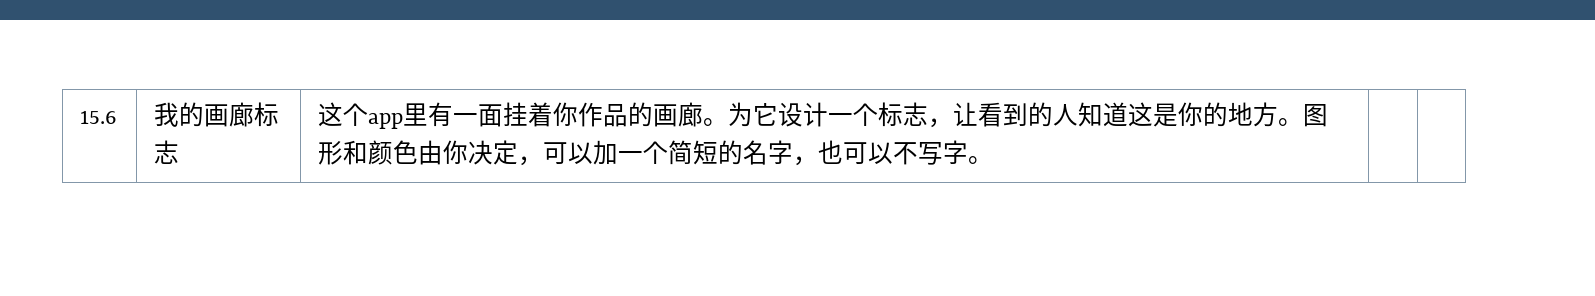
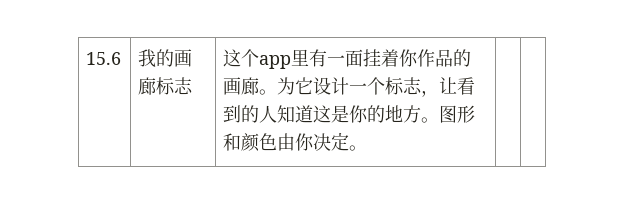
[518,140,969,166] ，可以加一个简短的名字，也可以不写字 -> (350, 141) none

